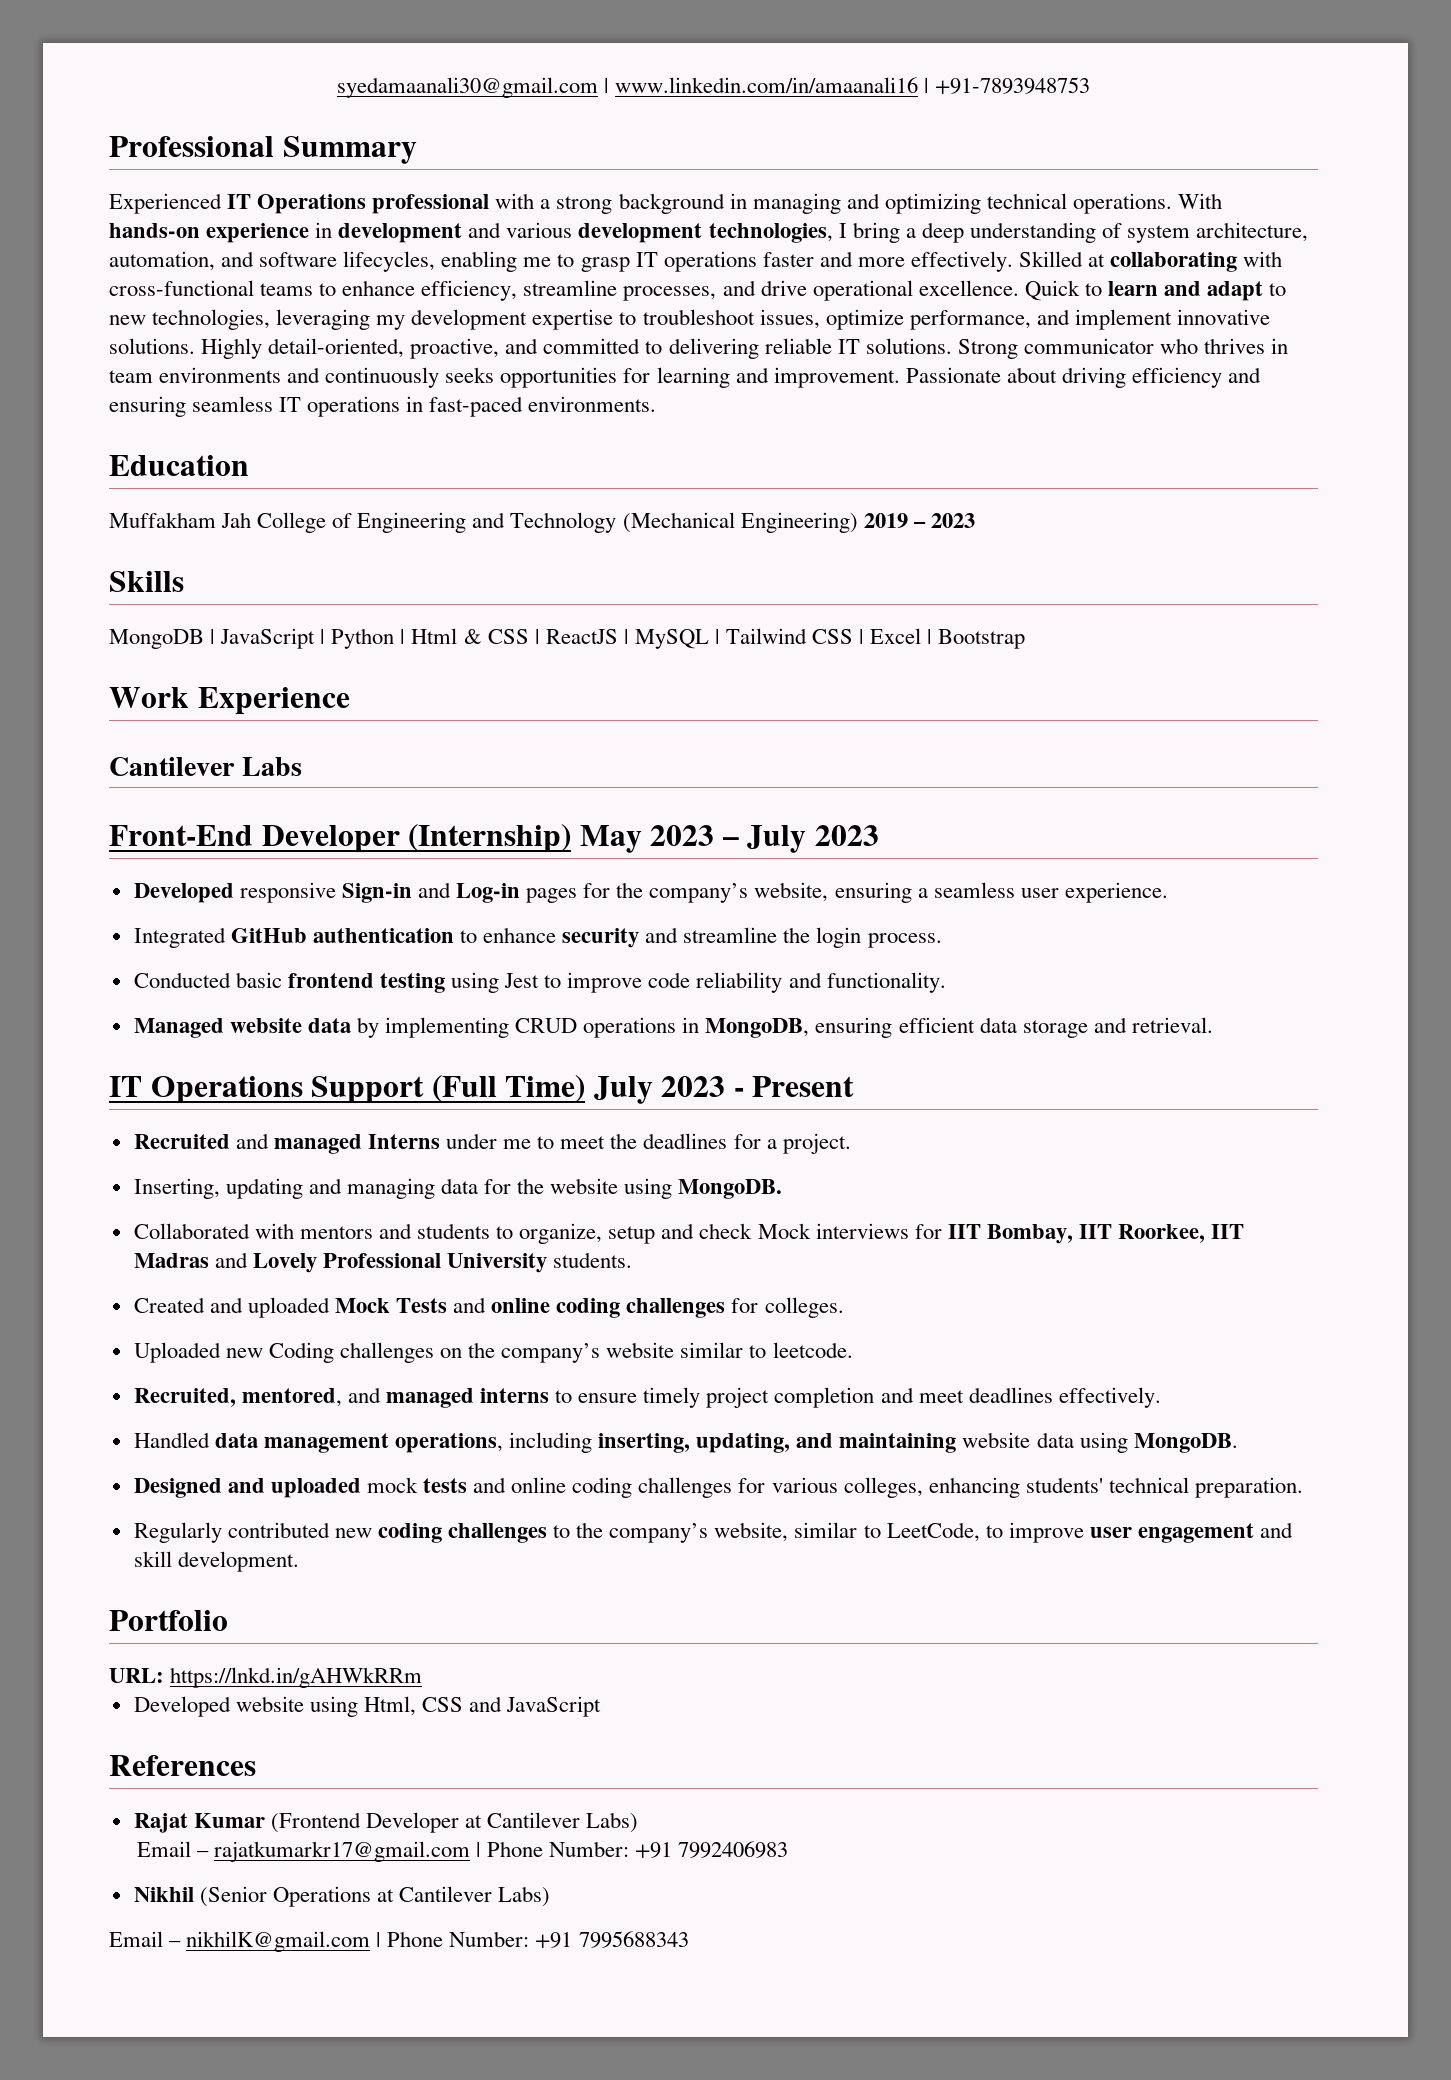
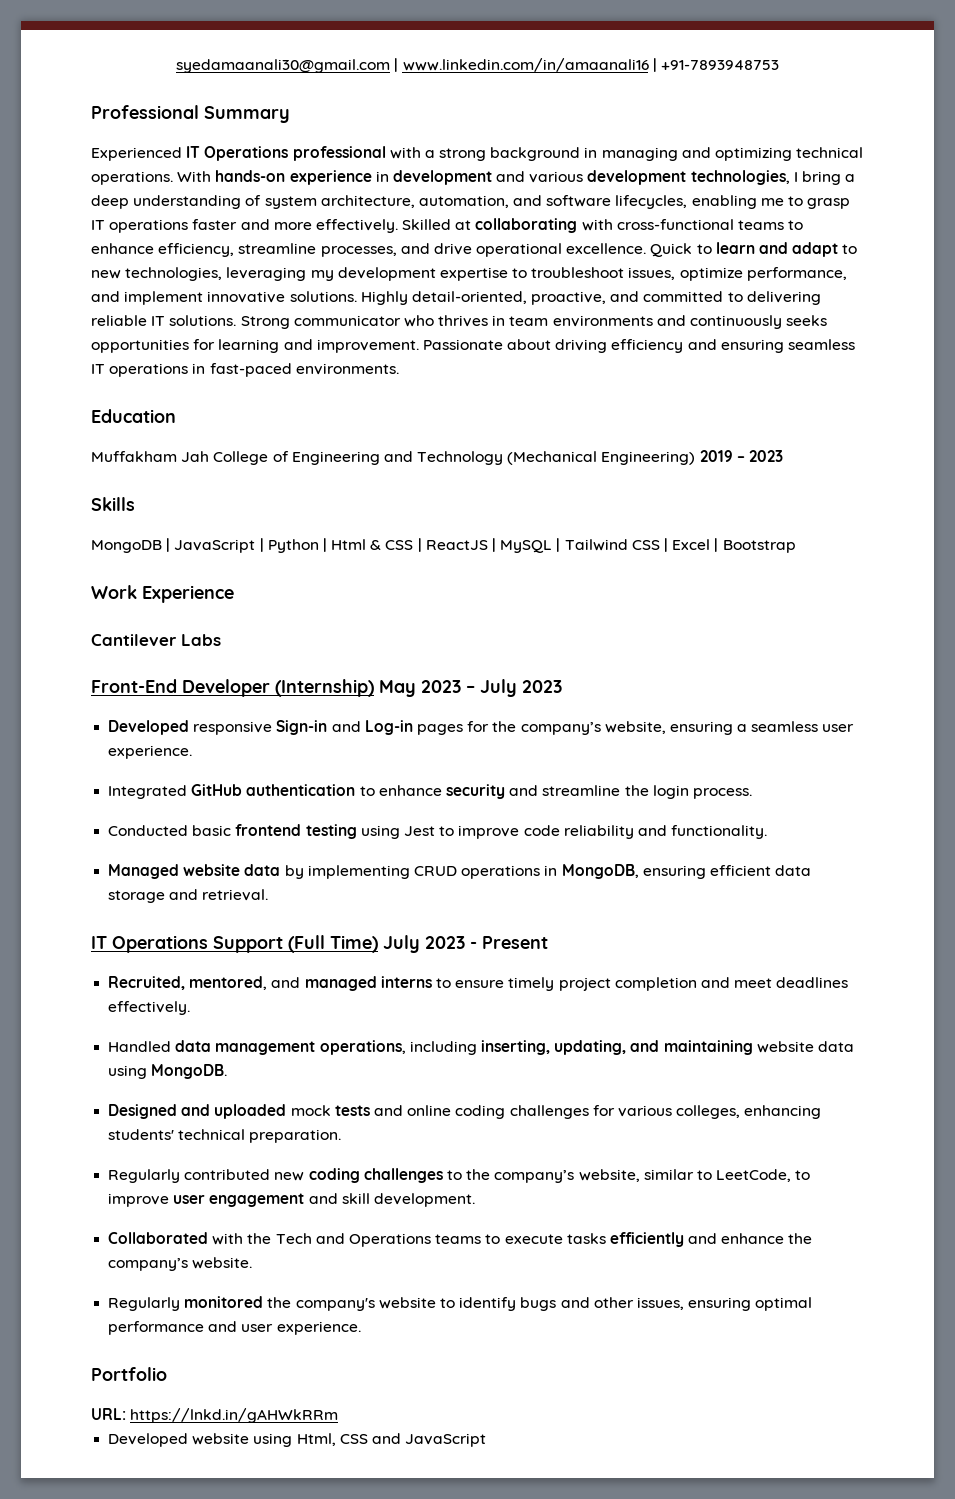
[133,1133,851,1154] [133,1178,783,1199] [133,1223,1245,1244] [133,1252,633,1273] [133,1297,844,1318] [133,1342,853,1363] // Recruited and managed Interns under me to meet the deadlines for a project. // Inserting, updating and managing data for the website using MongoDB. // Collaborated with mentors and students to organize, setup and check Mock interviews for IIT Bombay, IIT Roorkee, IIT Madras and Lovely Professional University students. // Created and uploaded Mock Tests and online coding challenges for colleges. // Uploaded new Coding challenges on the company’s website similar to leetcode. -> (548, 942) none
(299, 1561) none -> [108,1232,813,1247] [108,1257,253,1271] [108,1296,813,1311] [108,1321,361,1335] // Collaborated with the Tech and Operations teams to execute tasks efficiently and enhance the company’s website. // Regularly monitored the company's website to identify bugs and other issues, ensuring optimal performance and user experience.
[109,1755,256,1776] [133,1812,639,1833] [136,1841,789,1862] [133,1886,551,1907] [109,1931,689,1952] // References // Rajat Kumar (Frontend Developer at Cantilever Labs) // Email – rajatkumarkr17@gmail.com | Phone Number: +91 7992406983 // Nikhil (Senior Operations at Cantilever Labs) // Email – nikhilK@gmail.com | Phone Number: +91 7995688343 -> (487, 1440) none

